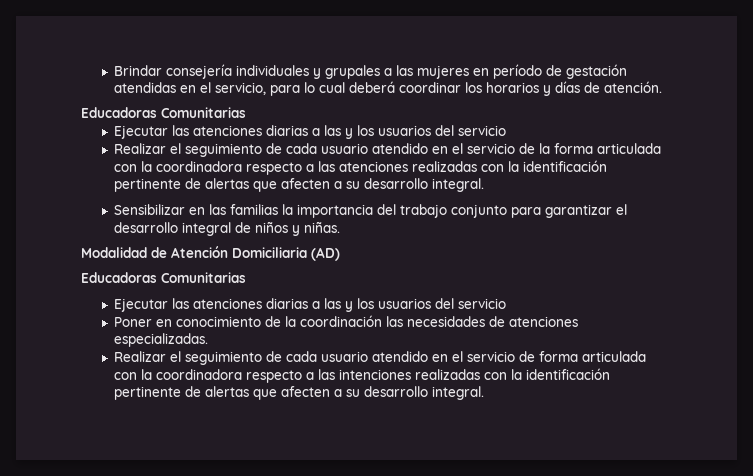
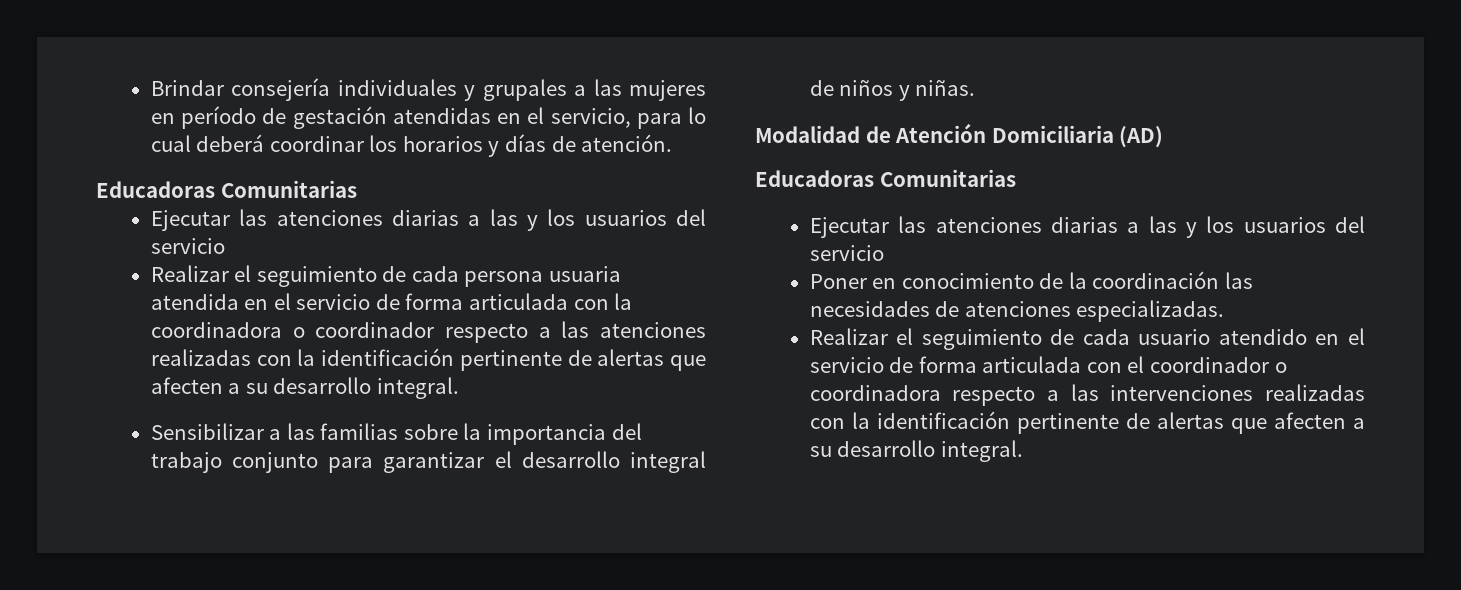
[321,143,662,154] [114,161,243,172] usuario atendido en el servicio de la forma articulada con la coordinadora -> [464,266,622,287] [150,293,633,310] [150,322,435,338] persona usuaria atendida en el servicio de forma articulada con la coordinadora o coordinador
[189,207,206,215] en -> [269,429,282,440] a
(279, 209) none -> [403,424,458,440] sobre
[141,369,412,383] la coordinadora respecto a las intenciones -> [1127,356,1287,373] [809,384,1254,406] el coordinador o coordinadora respecto a las intervenciones

